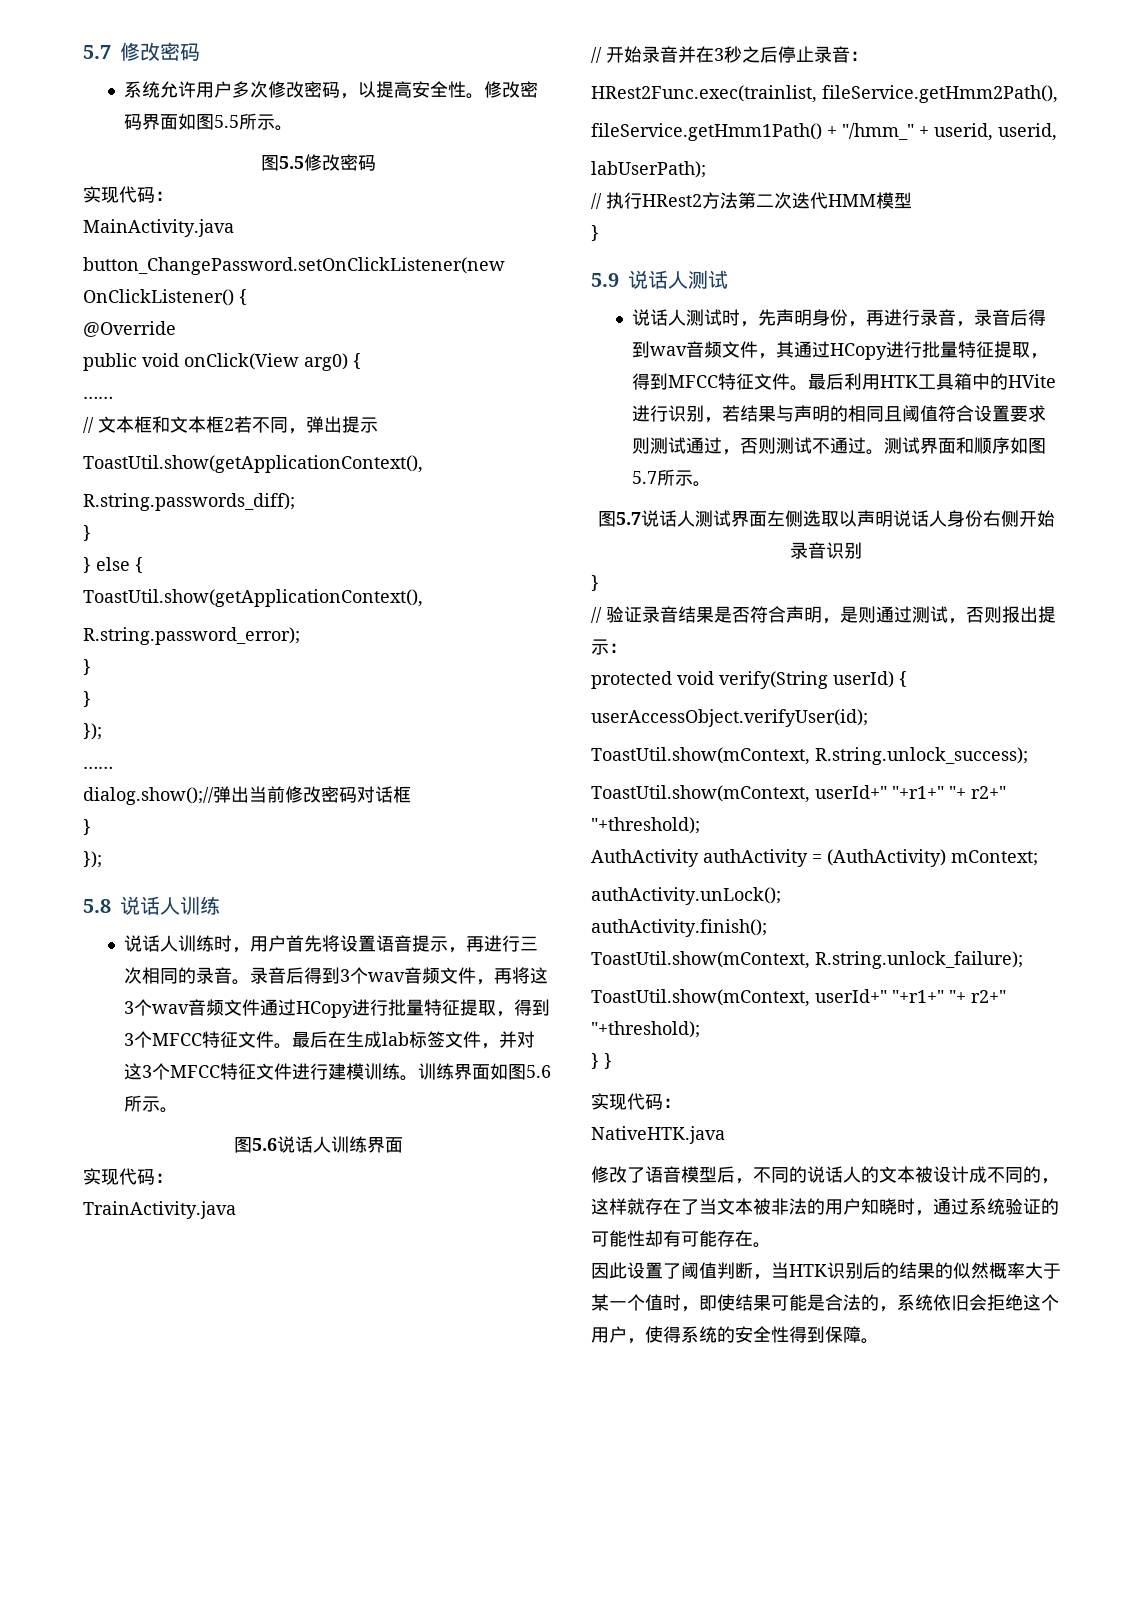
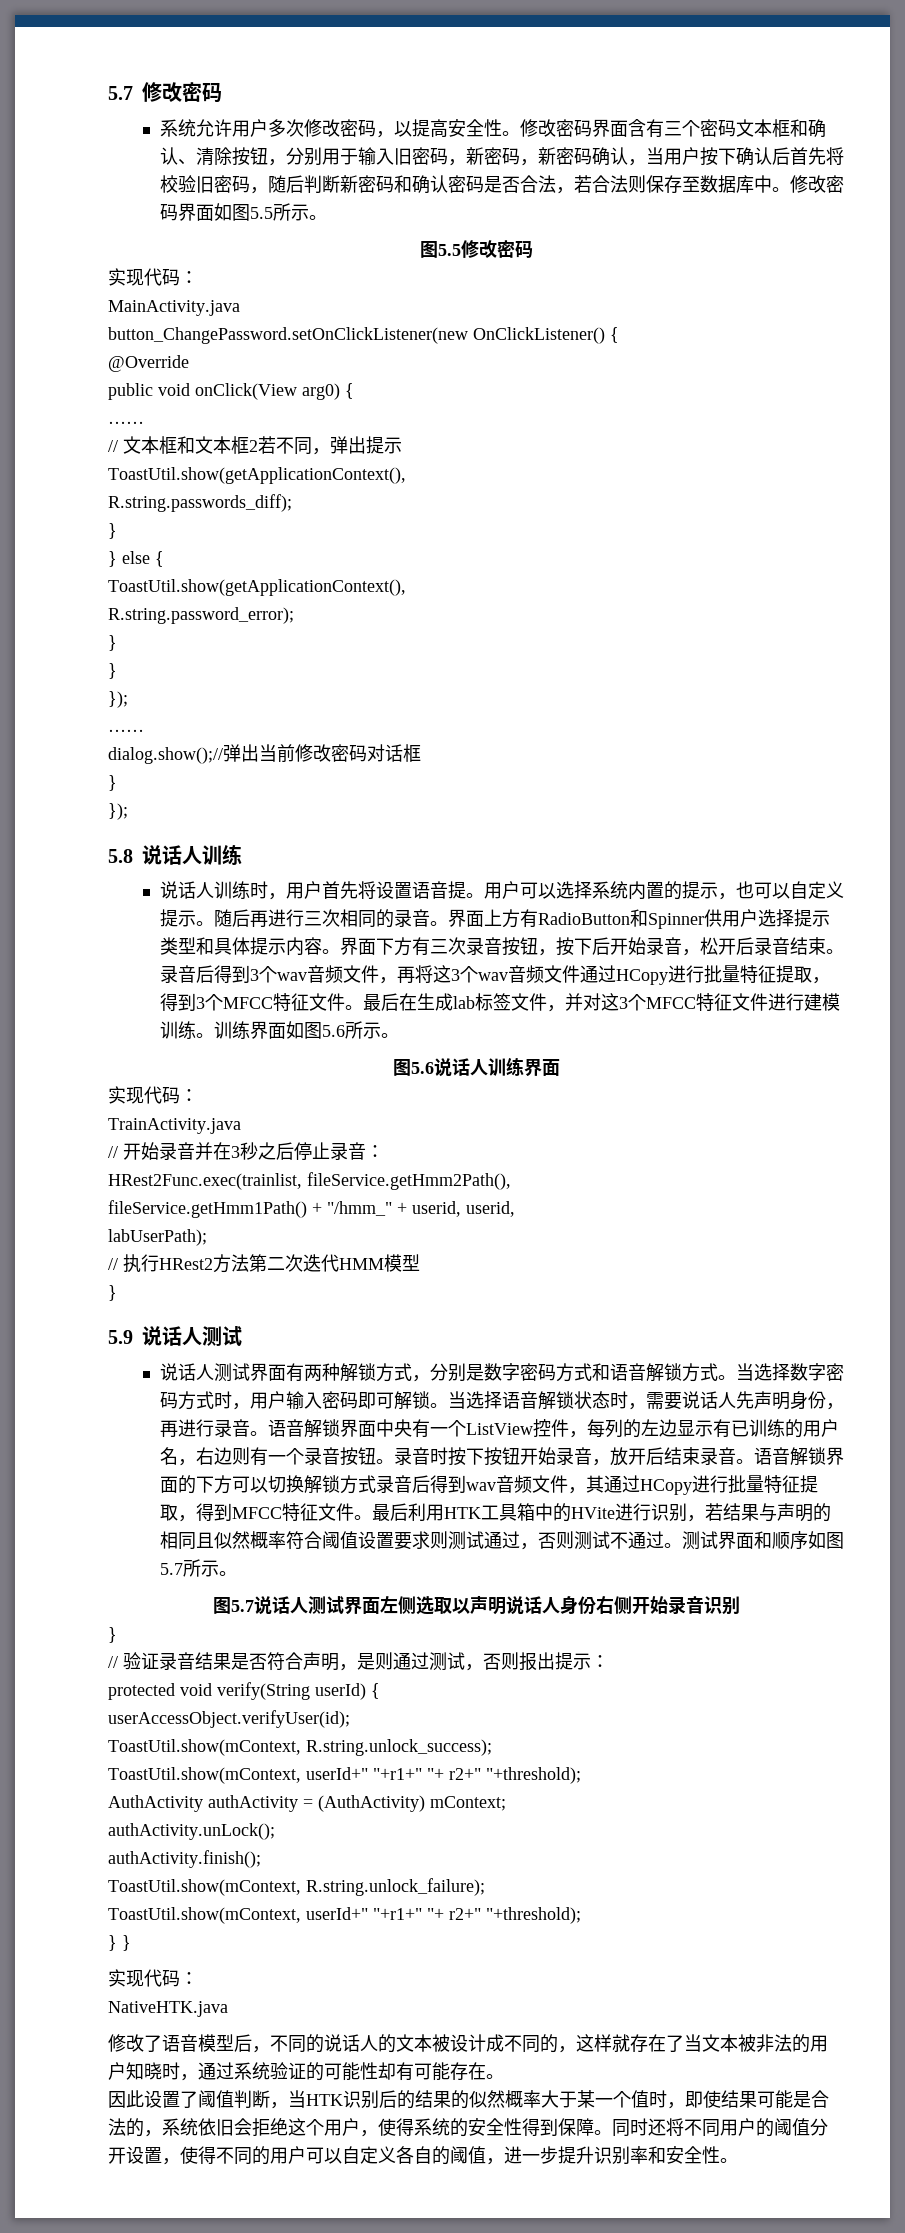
(179, 122) none -> [627,119,826,138] [159,147,844,166] [159,175,844,194] [159,203,214,221] 含有三个密码文本框和确认、清除按钮，分别用于输入旧密码，新密码，新密码确认，当用户按下确认后首先将校验旧密码，随后判断新密码和确认密码是否合法，若合法则保存至数据库中。修改密码界面
[430,936,467,953] 示， -> [465,881,844,900] [159,909,250,927] 。用户可以选择系统内置的提示，也可以自定义提示。随后
(251, 982) none -> [447,909,830,929] [159,937,844,956] 界面上方有RadioButton和Spinner供用户选择提示类型和具体提示内容。界面下方有三次录音按钮，按下后开始录音，松开后录音结束。
[722,309,759,327] 时， -> [249,1363,844,1382] [159,1391,736,1410] 界面有两种解锁方式，分别是数字密码方式和语音解锁方式。当选择数字密码方式时，用户输入密码即可解锁。当选择语音解锁状态时，需要说话人
[956,321,975,327] ， -> [249,1419,839,1438] [159,1447,844,1466] [159,1475,376,1494] 。语音解锁界面中央有一个ListView控件，每列的左边显示有已训练的用户名，右边则有一个录音按钮。录音时按下按钮开始录音，放开后结束录音。语音解锁界面的下方可以切换解锁方式
[902,405,975,422] 阈值符合 -> [213,1531,358,1550] 似然概率符合阈值
(879, 1341) none -> [612,2118,828,2137] [108,2146,738,2165] 同时还将不同用户的阈值分开设置，使得不同的用户可以自定义各自的阈值，进一步提升识别率和安全性。

